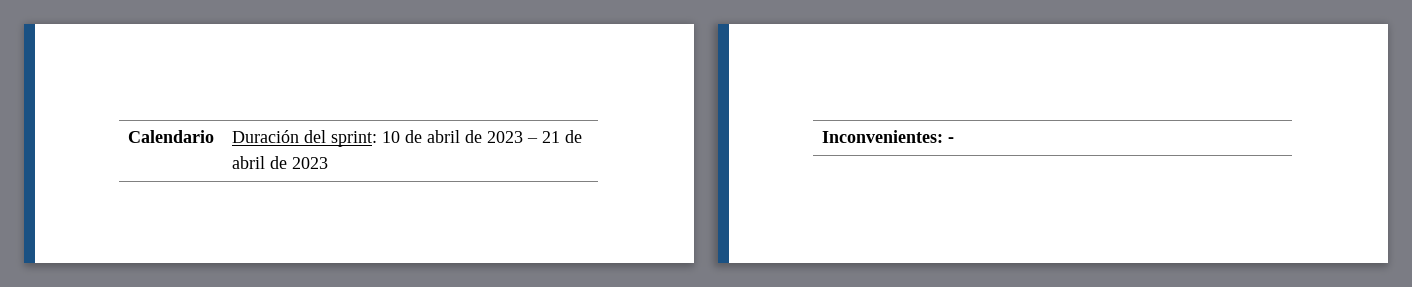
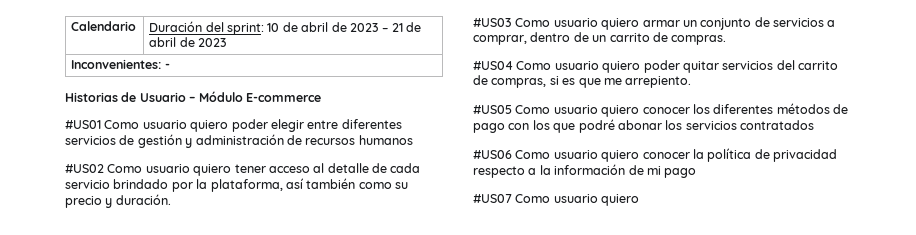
(954, 140) none -> [65,91,321,102] [65,119,402,132] [65,134,413,148] [65,163,421,176] [65,178,408,192] [65,194,171,208] [473,17,836,30] [473,32,727,45] [473,60,838,73] [473,75,692,88] [473,103,848,117] [473,119,814,133] [473,148,837,162] [473,164,697,178] [473,194,640,206] // Historias de Usuario – Módulo E-commerce // #US01 Como usuario quiero poder elegir entre diferentes servicios de gestión y administración de recursos humanos // #US02 Como usuario quiero tener acceso al detalle de cada servicio brindado por la plataforma, así también como su precio y duración. // #US03 Como usuario quiero armar un conjunto de servicios a comprar, dentro de un carrito de compras. // #US04 Como usuario quiero poder quitar servicios del carrito de compras, si es que me arrepiento. // #US05 Como usuario quiero conocer los diferentes métodos de pago con los que podré abonar los servicios contratados // #US06 Como usuario quiero conocer la política de privacidad respecto a la información de mi pago // #US07 Como usuario quiero

